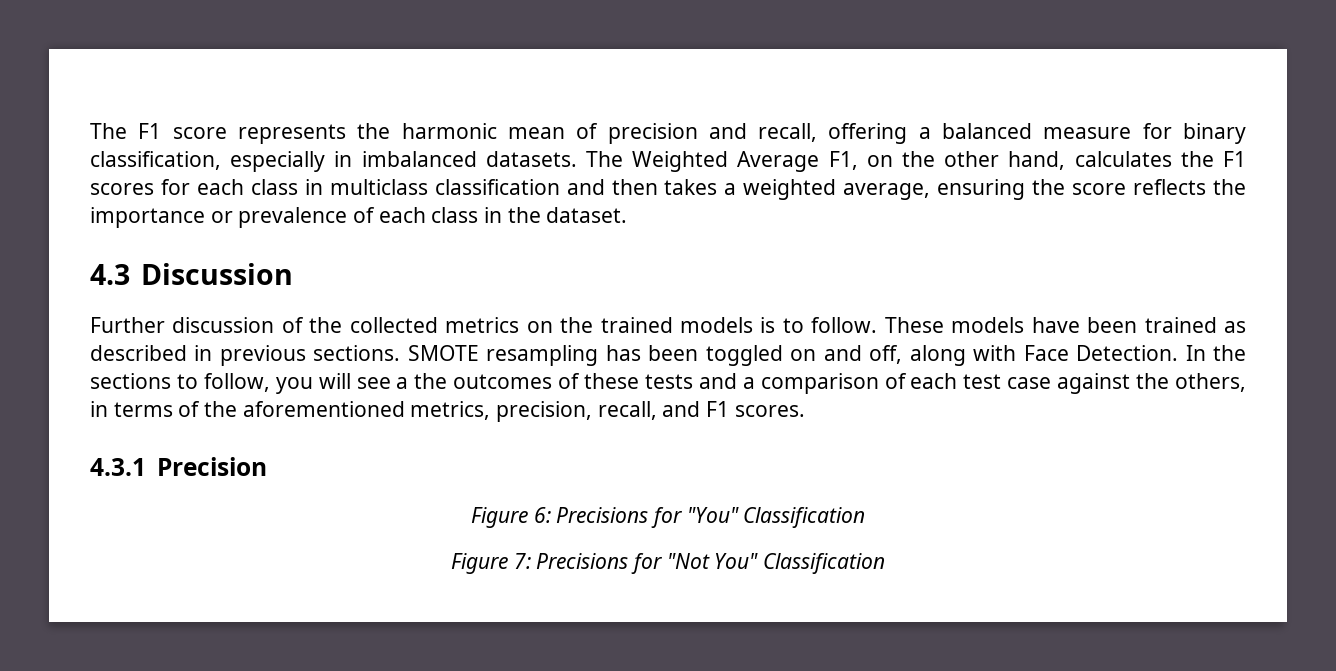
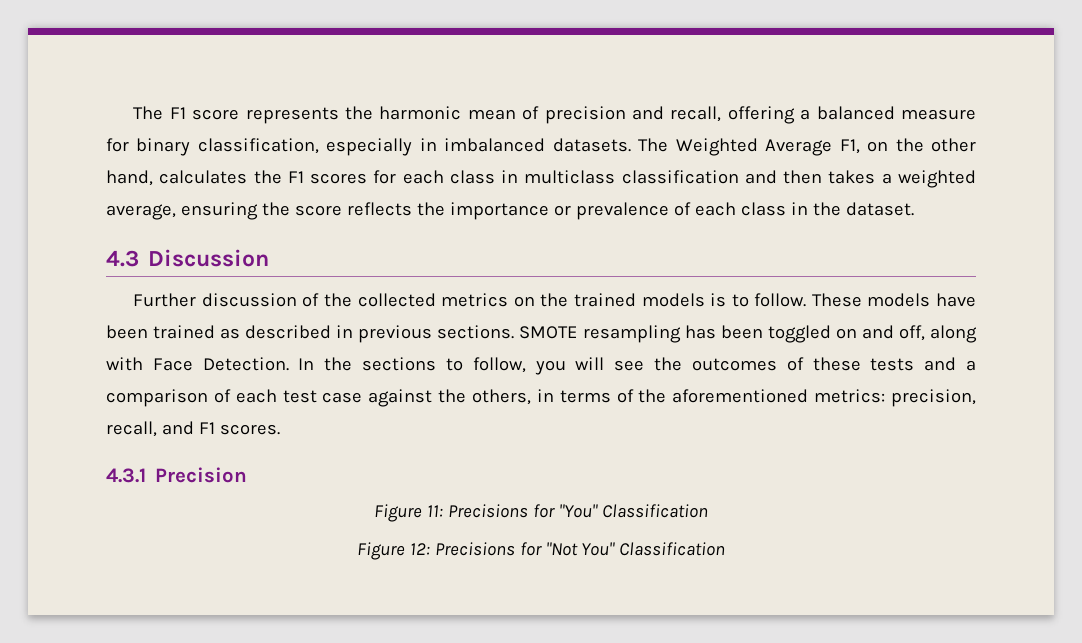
[396,377,409,389] a -> (645, 365) none
[410,401,491,420] metrics, -> [814,389,886,403] metrics:
[533,507,551,523] 6: -> [427,505,444,517] 11:
[513,553,531,569] 7: -> [409,543,430,555] 12:

